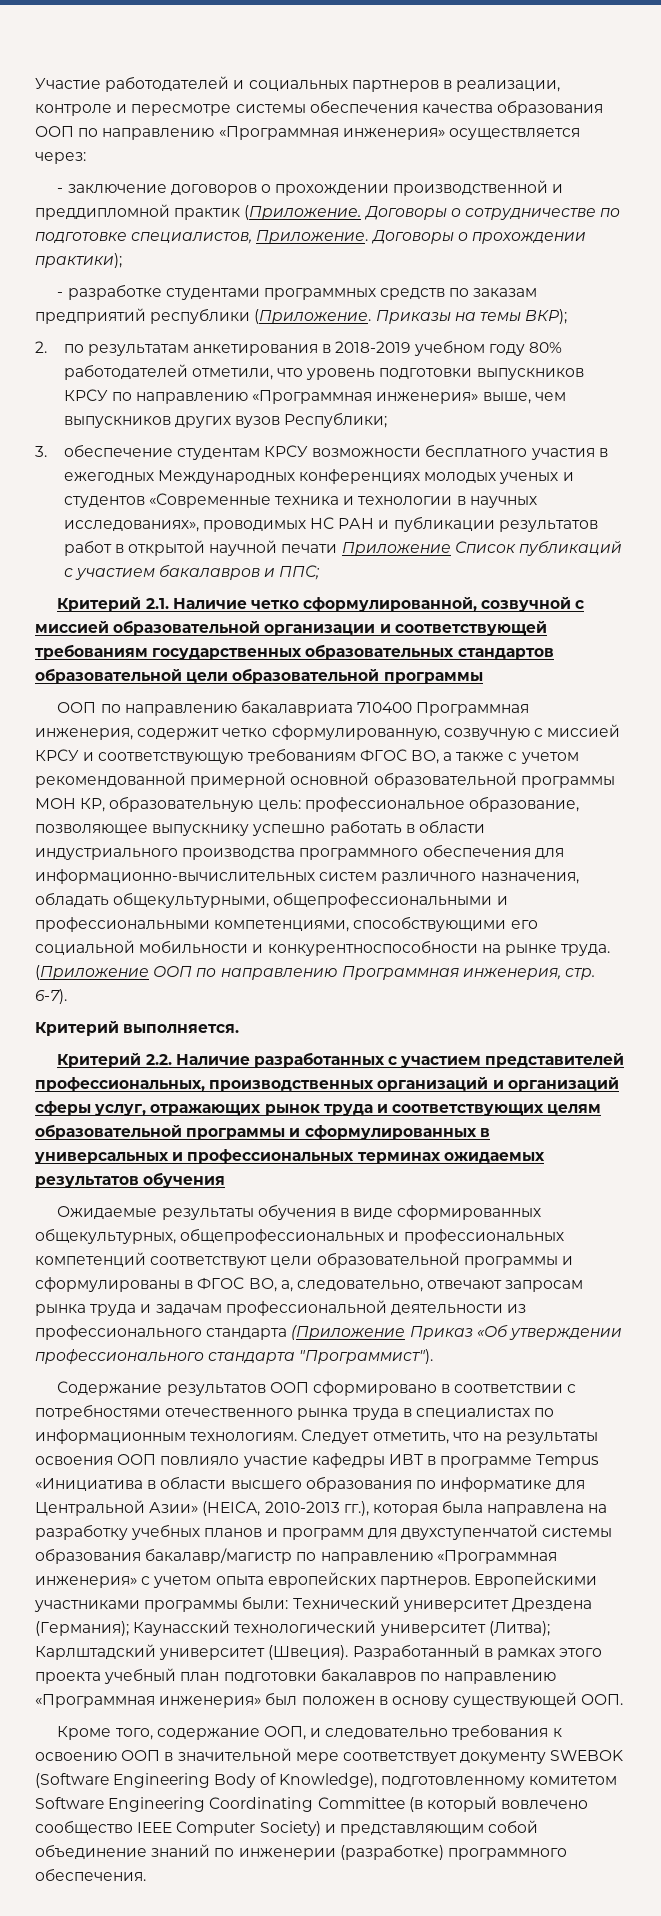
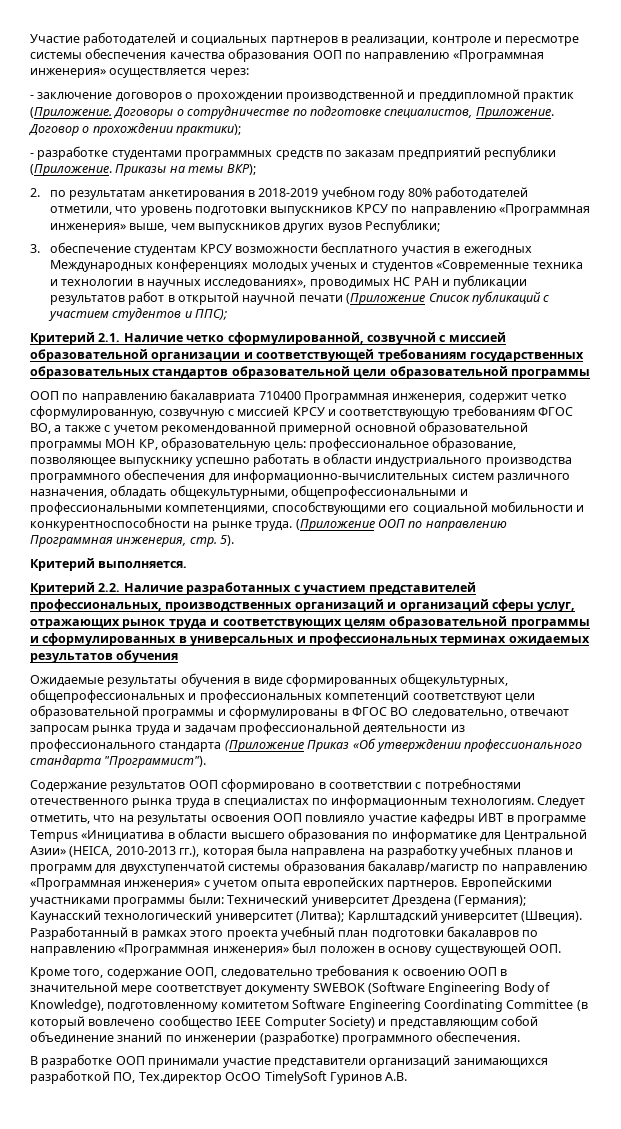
[370,230,454,244] Договоры -> [28,124,79,136] Договор
[341,542,451,556] Приложение -> [346,293,426,305] (Приложение
[159,564,321,580] бакалавров и ППС; -> [112,308,228,321] студентов и ППС);
[35,989,67,1004] 6-7). -> [220,535,235,546] 5).
[248,1278,293,1292] ВО, а, -> [390,707,409,716] ВО
[310,1728,322,1737] и -> (218, 972) none
(146, 1874) none -> [30,1054,548,1068] [30,1070,408,1084] // В разработке ООП принимали участие представители организаций занимающихся разработкой ПО, Тех.директор ОсОО TimelySoft Гуринов А.В.

